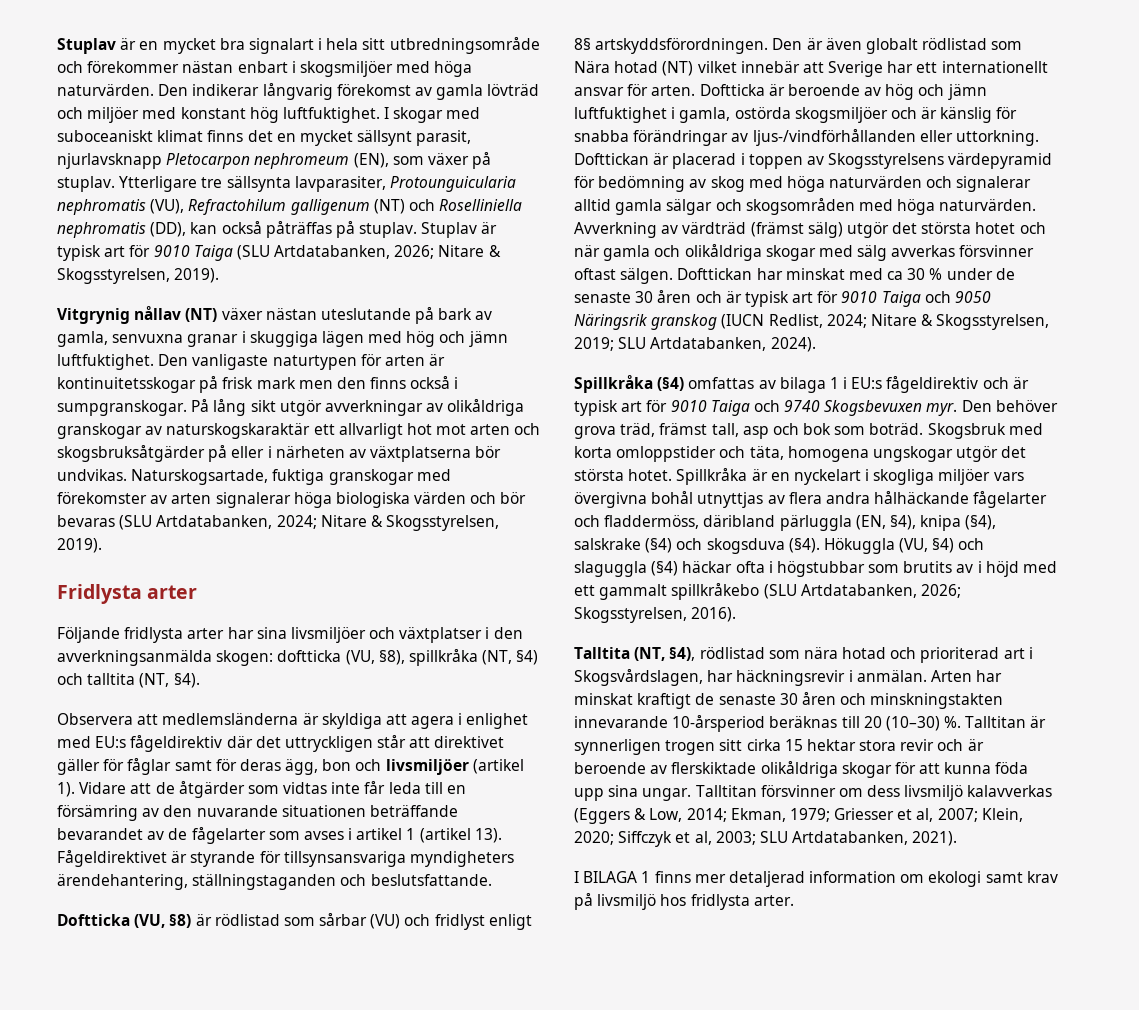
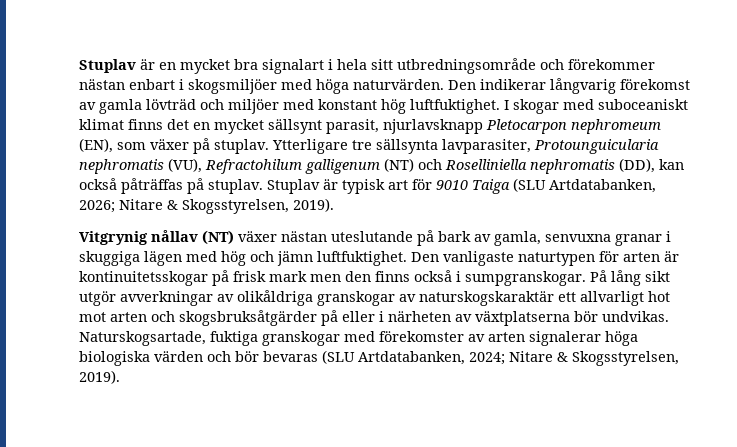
[57,584,198,604] [57,627,523,643] [57,649,539,666] [57,673,200,688] [57,713,529,729] [57,735,505,752] [57,758,524,775] [57,781,467,798] [57,805,458,821] [57,827,502,844] [57,850,514,867] [57,874,492,890] [57,913,532,930] [574,38,1023,54] [574,61,1048,77] [574,84,987,100] [574,107,1018,123] [574,129,1039,146] [574,153,1053,169] [574,176,1032,192] [574,198,1037,215] [574,222,1046,238] [574,244,1035,261] [574,268,1015,284] [574,290,992,307] [574,314,1050,330] [574,337,816,352] [574,375,1029,393] [574,400,1058,416] [574,423,1043,439] [574,446,1027,462] [574,468,1024,485] [574,491,1048,508] [574,515,997,531] [574,538,985,554] [574,561,1058,577] [574,583,961,600] [574,607,737,623] [574,647,1033,663] [574,669,1003,686] [574,692,1004,709] [574,715,1047,732] [574,739,984,755] [574,761,1029,778] [574,785,1053,801] [574,808,1023,824] [574,831,958,847] [574,871,1058,887] [574,893,794,910] // Fridlysta arter // Följande fridlysta arter har sina livsmiljöer och växtplatser i den avverkningsanmälda skogen: doftticka (VU, §8), spillkråka (NT, §4) och talltita (NT, §4). // Observera att medlemsländerna är skyldiga att agera i enlighet med EU:s fågeldirektiv där det uttryckligen står att direktivet gäller för fåglar samt för deras ägg, bon och livsmiljöer (artikel 1). Vidare att de åtgärder som vidtas inte får leda till en försämring av den nuvarande situationen beträffande bevarandet av de fågelarter som avses i artikel 1 (artikel 13). Fågeldirektivet är styrande för tillsynsansvariga myndigheters ärendehantering, ställningstaganden och beslutsfattande. // Doftticka (VU, §8) är rödlistad som sårbar (VU) och fridlyst enligt 8§ artskyddsförordningen. Den är även globalt rödlistad som Nära hotad (NT) vilket innebär att Sverige har ett internationellt ansvar för arten. Doftticka är beroende av hög och jämn luftfuktighet i gamla, ostörda skogsmiljöer och är känslig för snabba förändringar av ljus-/vindförhållanden eller uttorkning. Dofttickan är placerad i toppen av Skogsstyrelsens värdepyramid för bedömning av skog med höga naturvärden och signalerar alltid gamla sälgar och skogsområden med höga naturvärden. Avverkning av värdträd (främst sälg) utgör det största hotet och när gamla och olikåldriga skogar med sälg avverkas försvinner oftast sälgen. Dofttickan har minskat med ca 30 % under de senaste 30 åren och är typisk art för 9010 Taiga och 9050 Näringsrik granskog (IUCN Redlist, 2024; Nitare & Skogsstyrelsen, 2019; SLU Artdatabanken, 2024). // Spillkråka (§4) omfattas av bilaga 1 i EU:s fågeldirektiv och är typisk art för 9010 Taiga och 9740 Skogsbevuxen myr. Den behöver grova träd, främst tall, asp och bok som boträd. Skogsbruk med korta omloppstider och täta, homogena ungskogar utgör det största hotet. Spillkråka är en nyckelart i skogliga miljöer vars övergivna bohål utnyttjas av flera andra hålhäckande fågelarter och fladdermöss, däribland pärluggla (EN, §4), knipa (§4), salskrake (§4) och skogsduva (§4). Hökuggla (VU, §4) och slaguggla (§4) häckar ofta i högstubbar som brutits av i höjd med ett gammalt spillkråkebo (SLU Artdatabanken, 2026; Skogsstyrelsen, 2016). // Talltita (NT, §4), rödlistad som nära hotad och prioriterad art i Skogsvårdslagen, har häckningsrevir i anmälan. Arten har minskat kraftigt de senaste 30 åren och minskningstakten innevarande 10-årsperiod beräknas till 20 (10–30) %. Talltitan är synnerligen trogen sitt cirka 15 hektar stora revir och är beroende av flerskiktade olikåldriga skogar för att kunna föda upp sina ungar. Talltitan försvinner om dess livsmiljö kalavverkas (Eggers & Low, 2014; Ekman, 1979; Griesser et al, 2007; Klein, 2020; Siffczyk et al, 2003; SLU Artdatabanken, 2021). // I BILAGA 1 finns mer detaljerad information om ekologi samt krav på livsmiljö hos fridlysta arter. -> (120, 377) none

